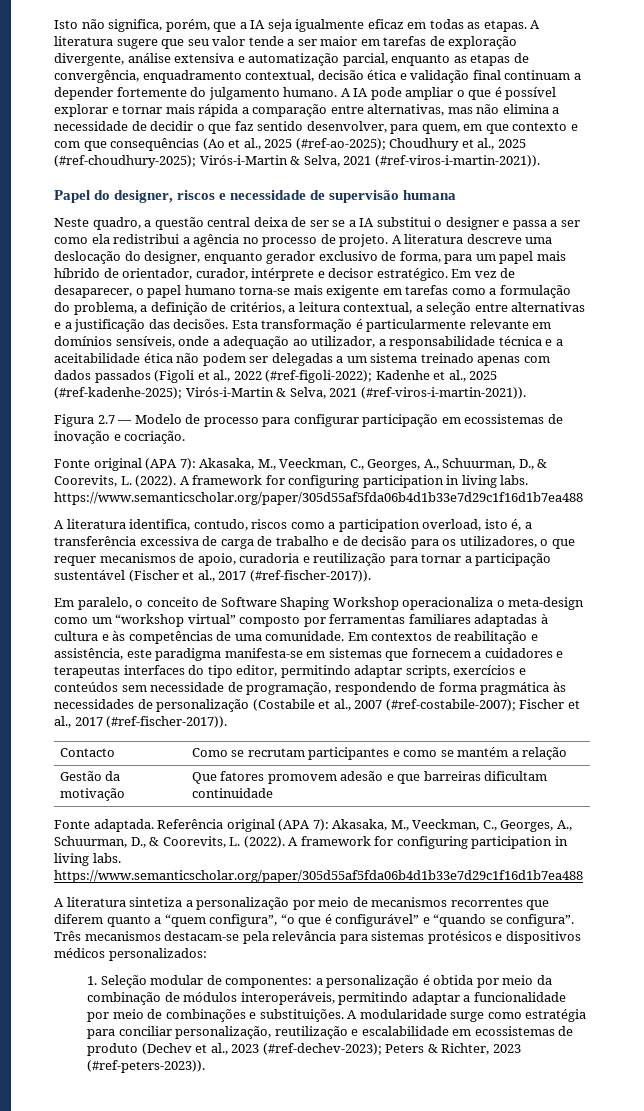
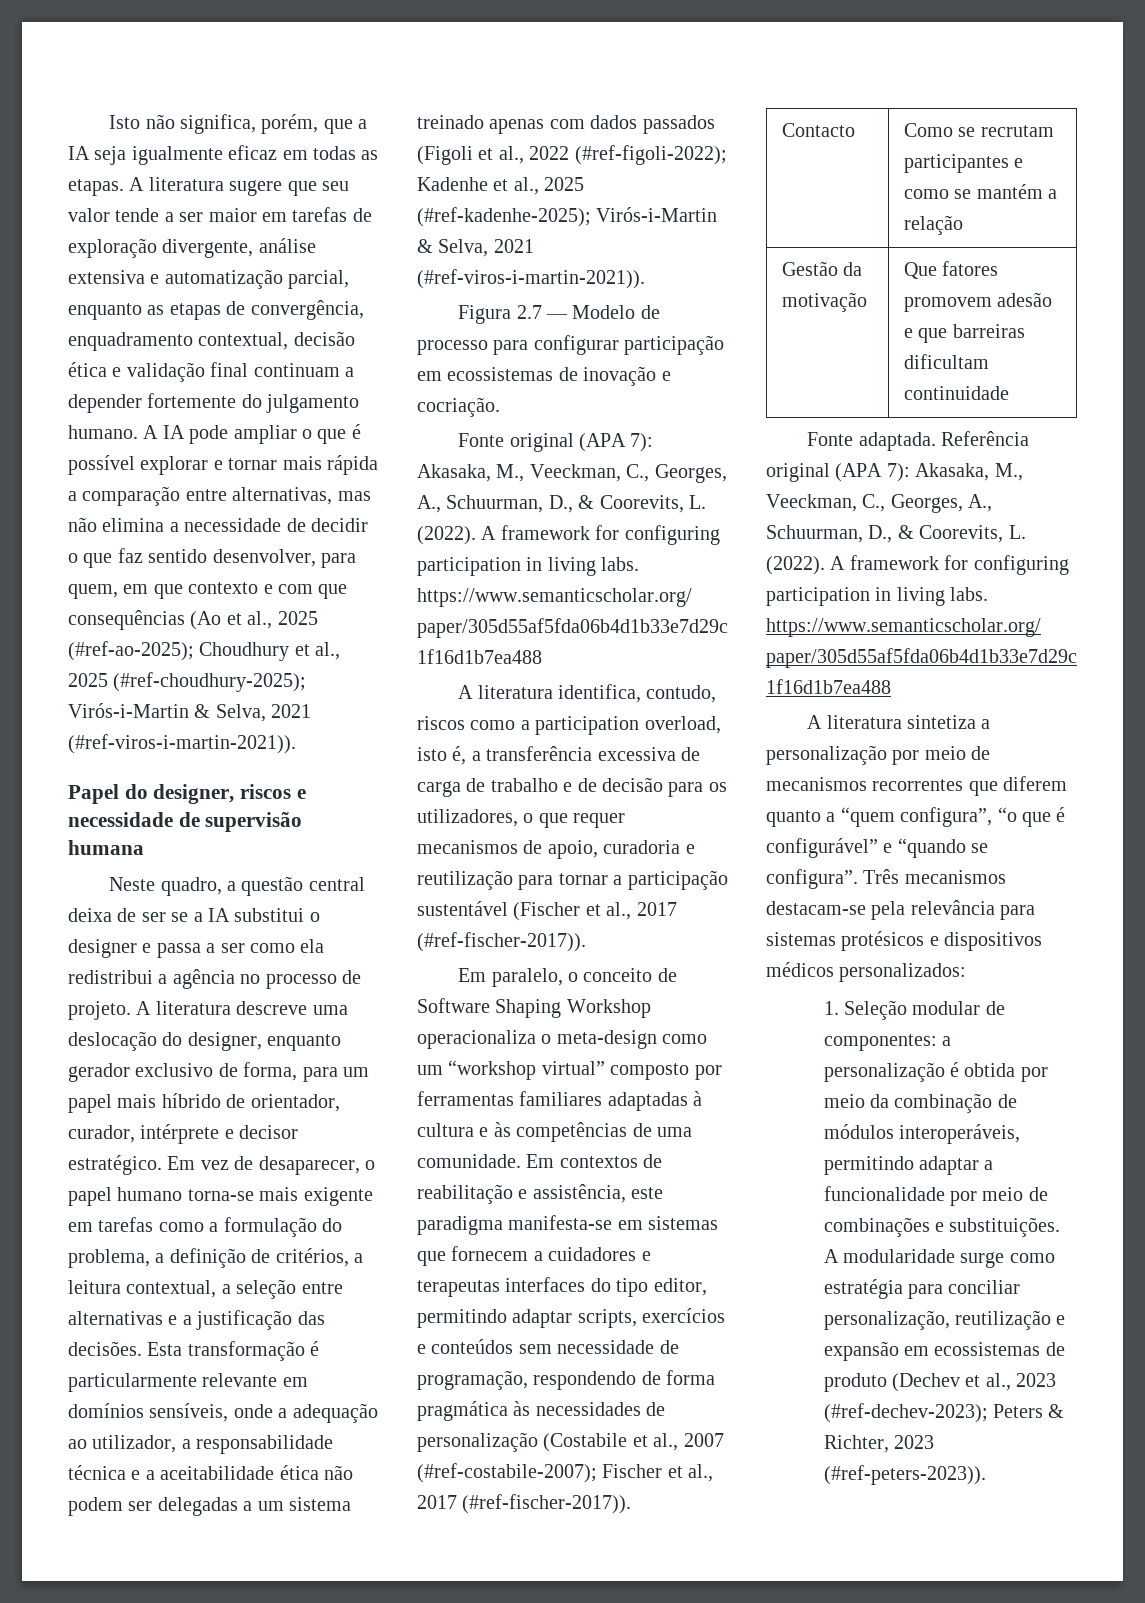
[361,1026,449,1036] escalabilidade -> [823,1341,899,1361] expansão

